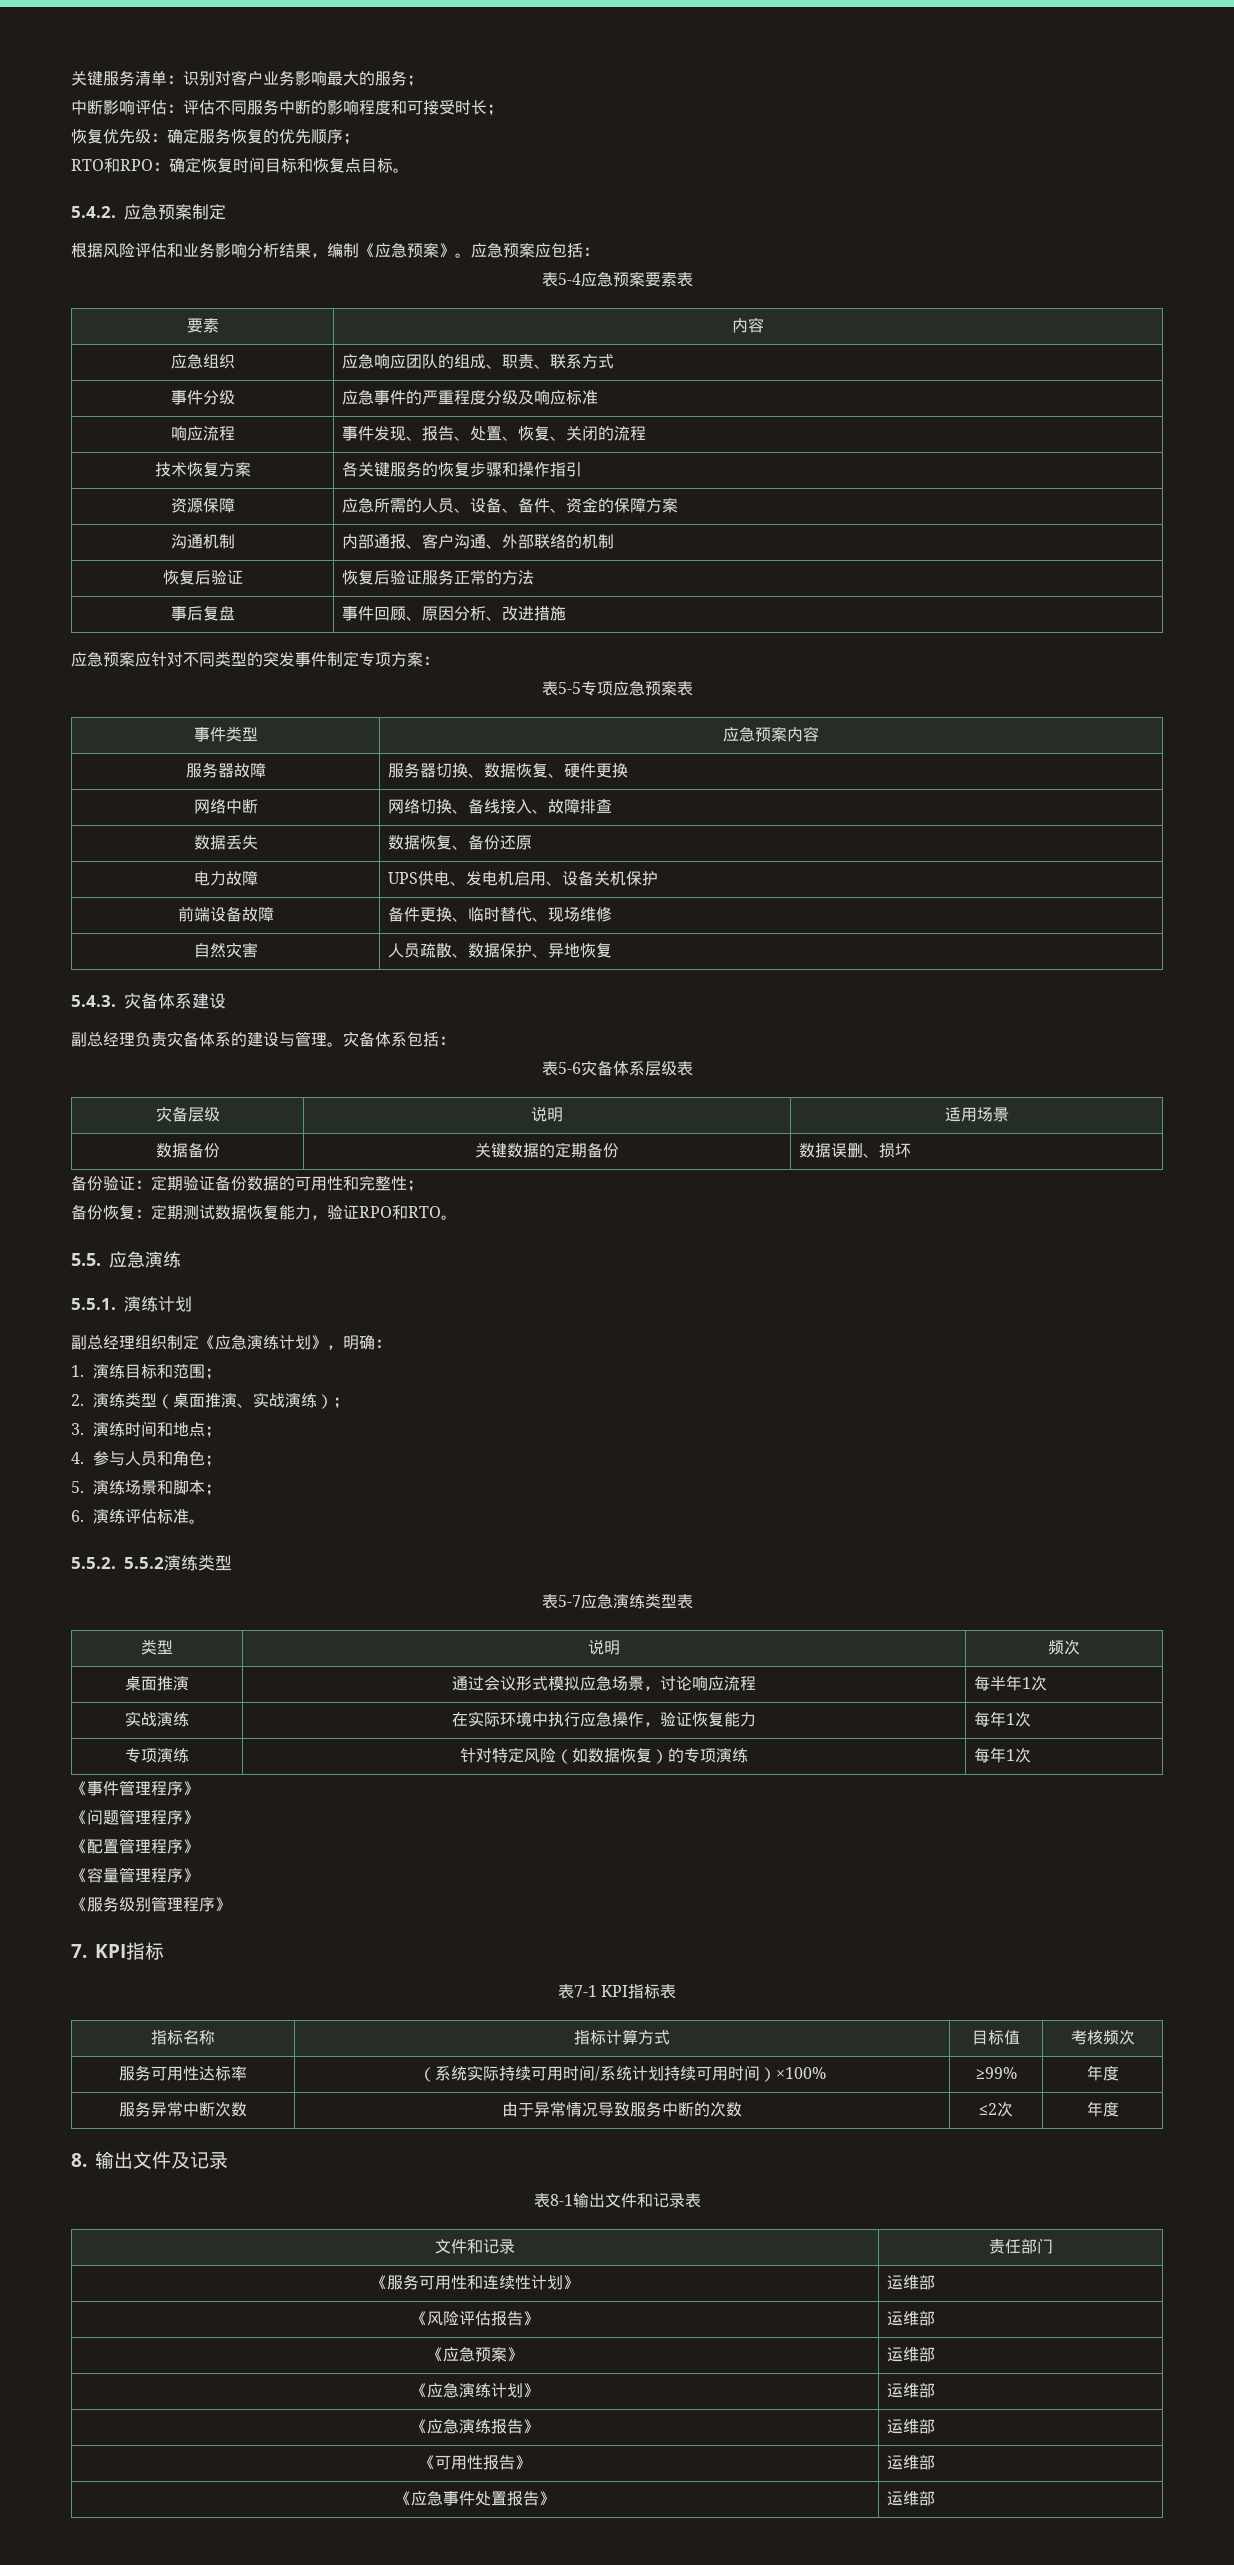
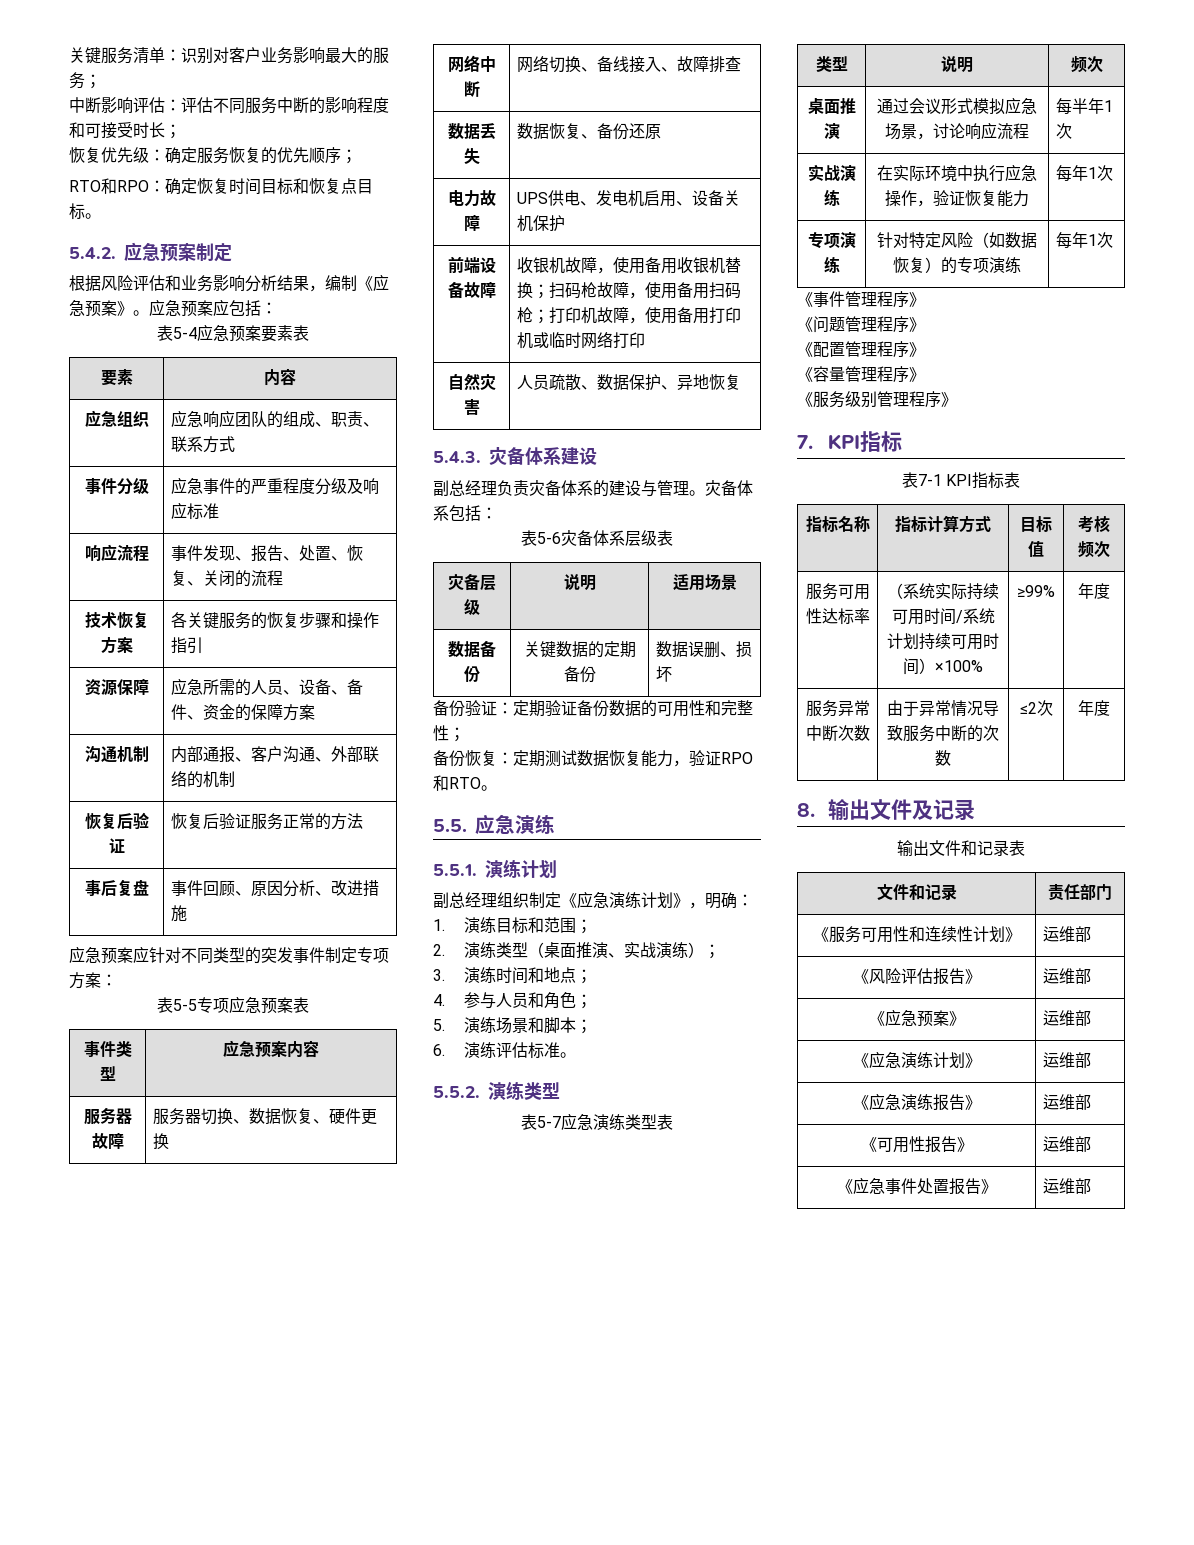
[387,906,612,922] 备件更换、临时替代、现场维修 -> [516,257,741,274] [516,282,741,299] [516,307,741,324] [516,331,645,349] 收银机故障，使用备用收银机替换；扫码枪故障，使用备用扫码枪；打印机故障，使用备用打印机或临时网络打印
[124,1557,164,1569] 5.5.2 -> (480, 1092) none
[533,2193,573,2208] 表8-1 -> (975, 810) none

